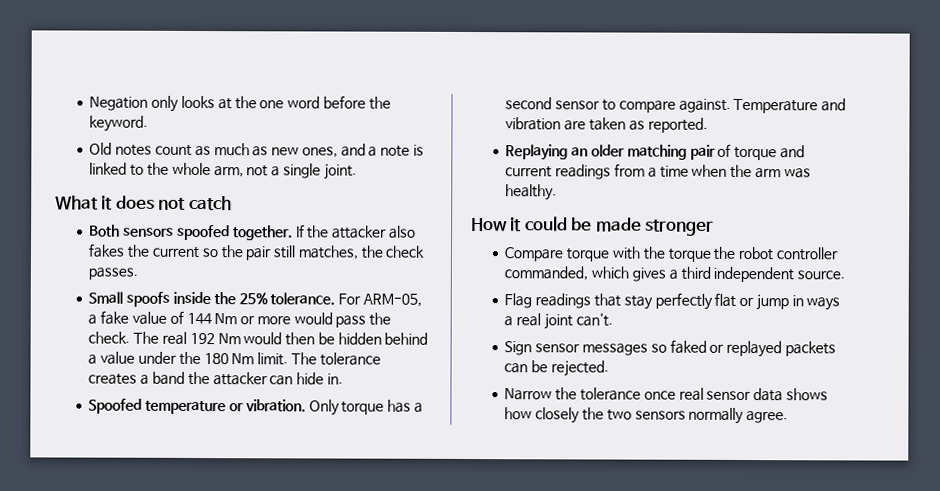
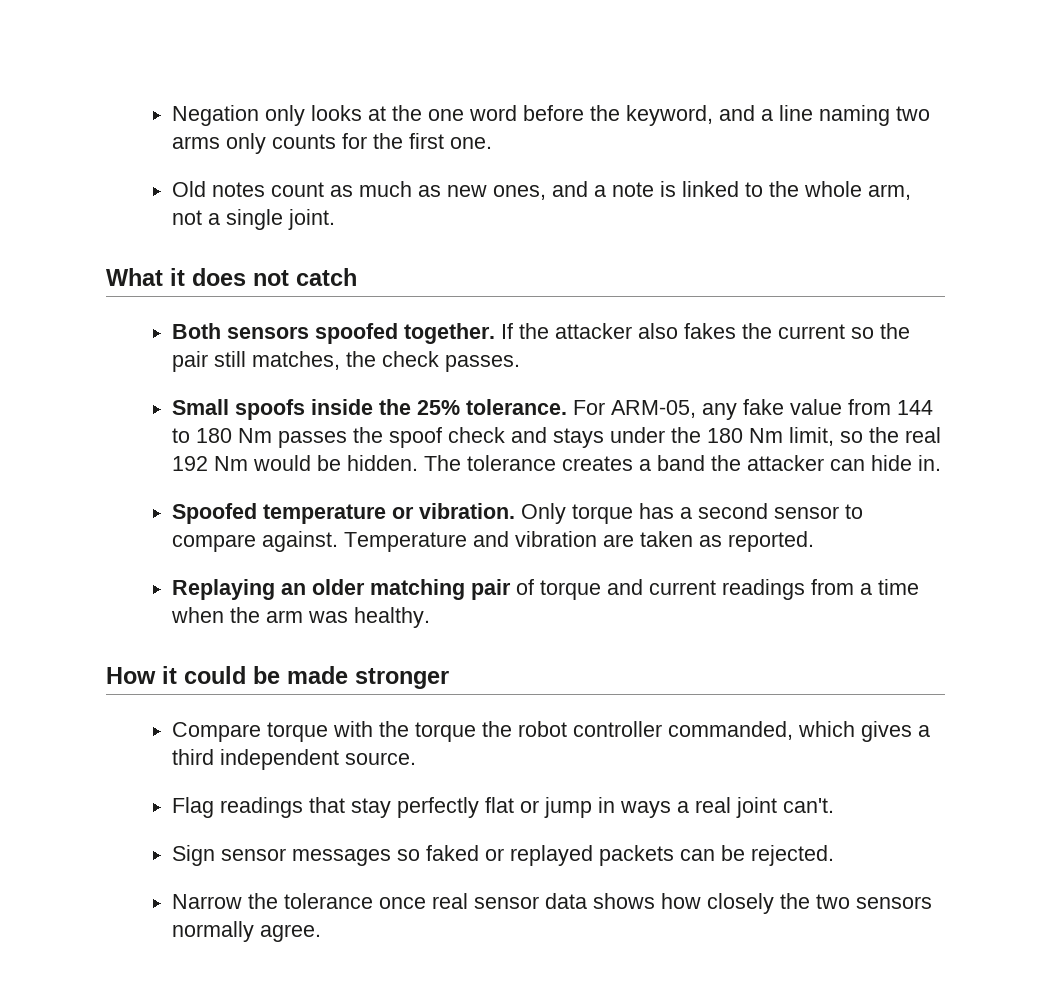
[89,115,149,132] keyword. -> [626,105,931,126] [172,133,493,154] keyword, and a line naming two arms only counts for the first one.
[88,314,98,325] a -> [702,403,738,420] any
[169,310,392,328] [88,331,429,346] [88,351,289,366] of 144 Nm or more would pass the check. The real 192 Nm would then be hidden behind a value under the 180 Nm limit. -> [848,399,934,415] [172,427,942,448] [172,455,419,471] from 144 to 180 Nm passes the spoof check and stays under the 180 Nm limit, so the real 192 Nm would be hidden.

